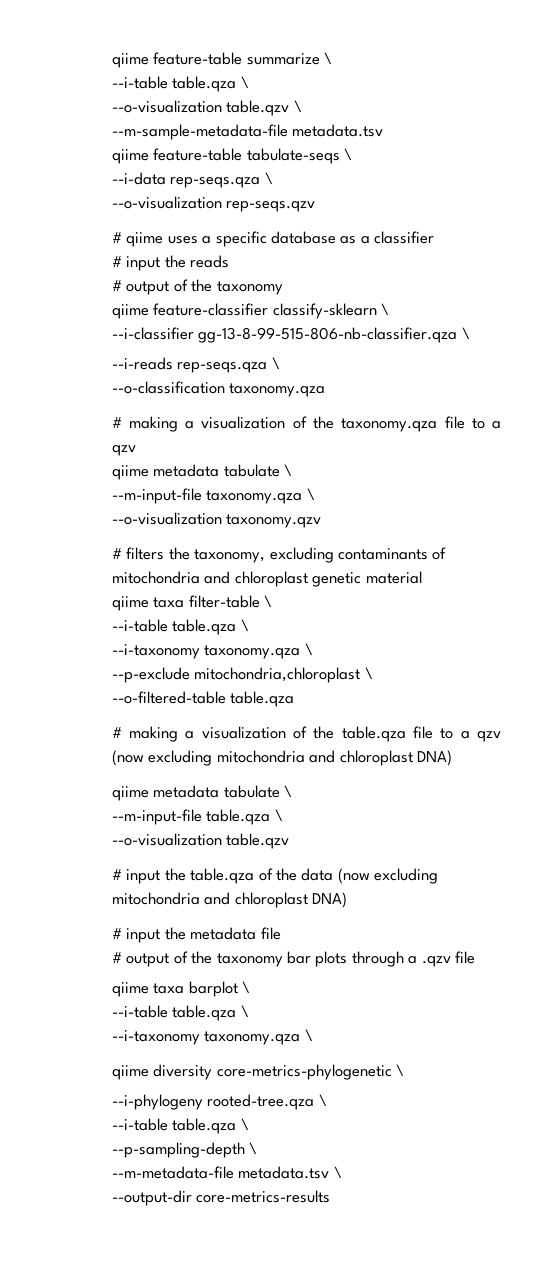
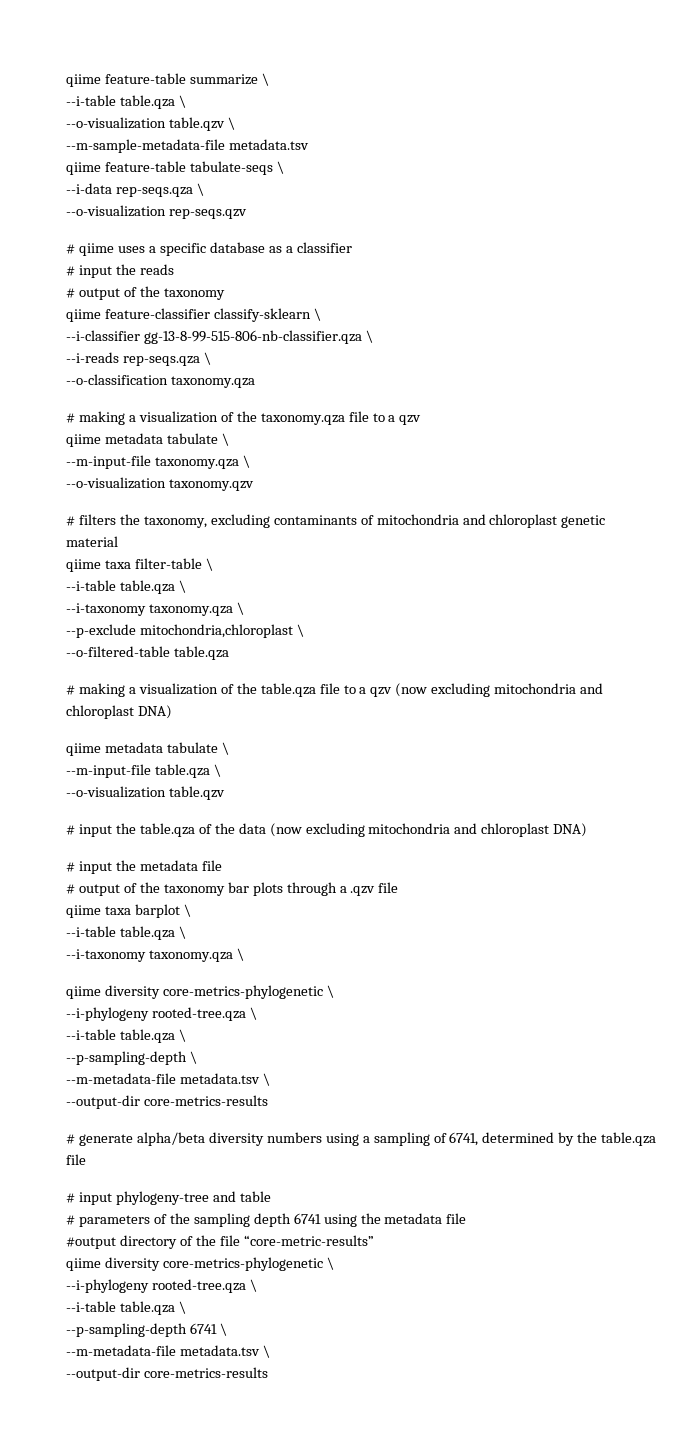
(331, 1196) none -> [66,1132,657,1146] [66,1154,87,1165] [66,1191,271,1205] [66,1213,467,1227] [66,1235,374,1249] [66,1257,334,1271] [66,1279,258,1293] [66,1301,187,1315] [66,1323,228,1337] [66,1345,271,1358] [66,1367,269,1381] // # generate alpha/beta diversity numbers using a sampling of 6741, determined by the table.qza file // # input phylogeny-tree and table // # parameters of the sampling depth 6741 using the metadata file // #output directory of the file “core-metric-results” // qiime diversity core-metrics-phylogenetic \ // --i-phylogeny rooted-tree.qza \ // --i-table table.qza \ // --p-sampling-depth 6741 \ // --m-metadata-file metadata.tsv \ // --output-dir core-metrics-results

